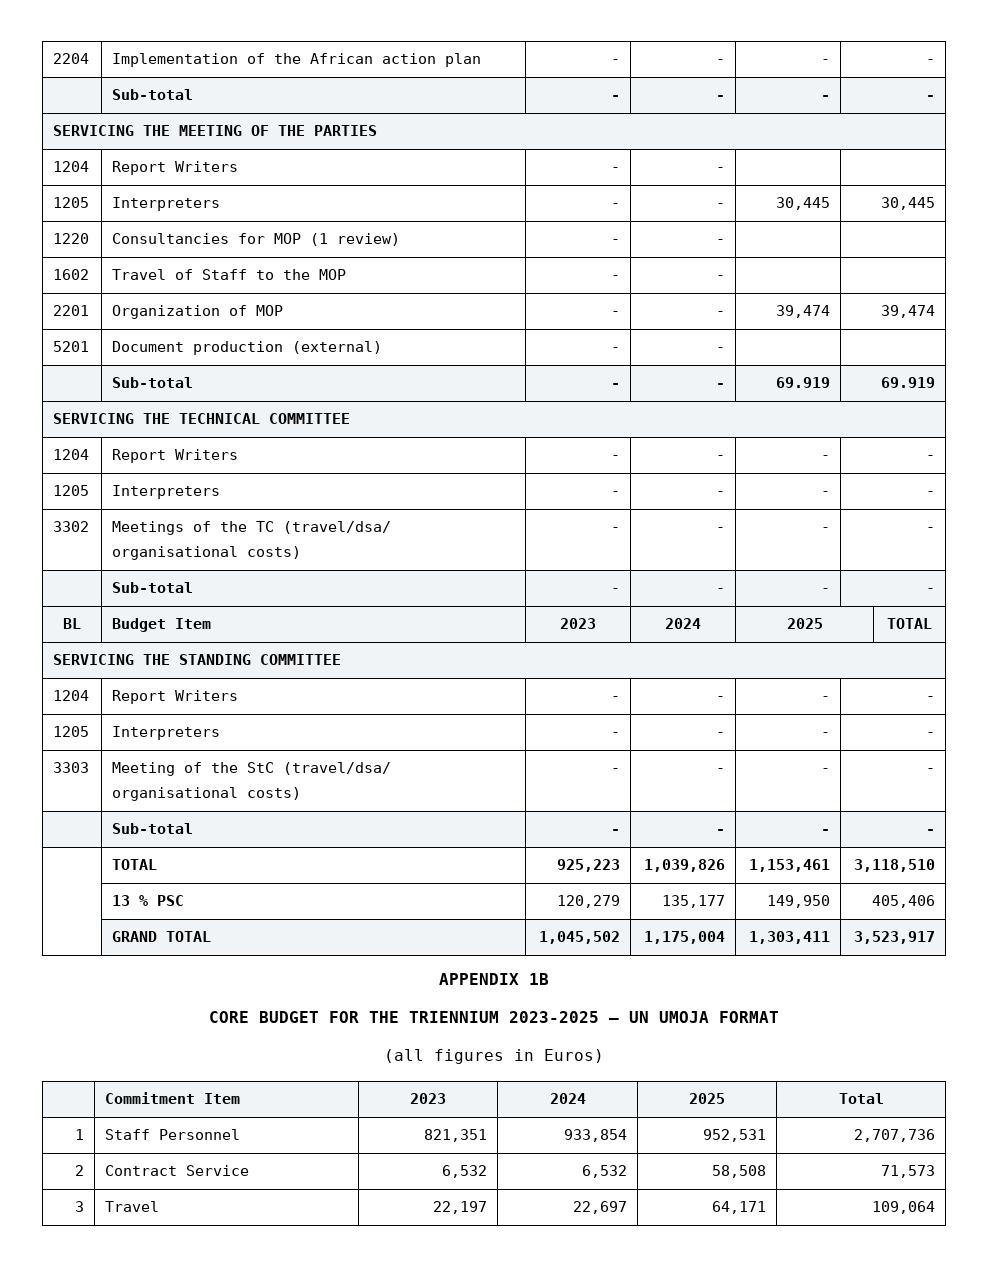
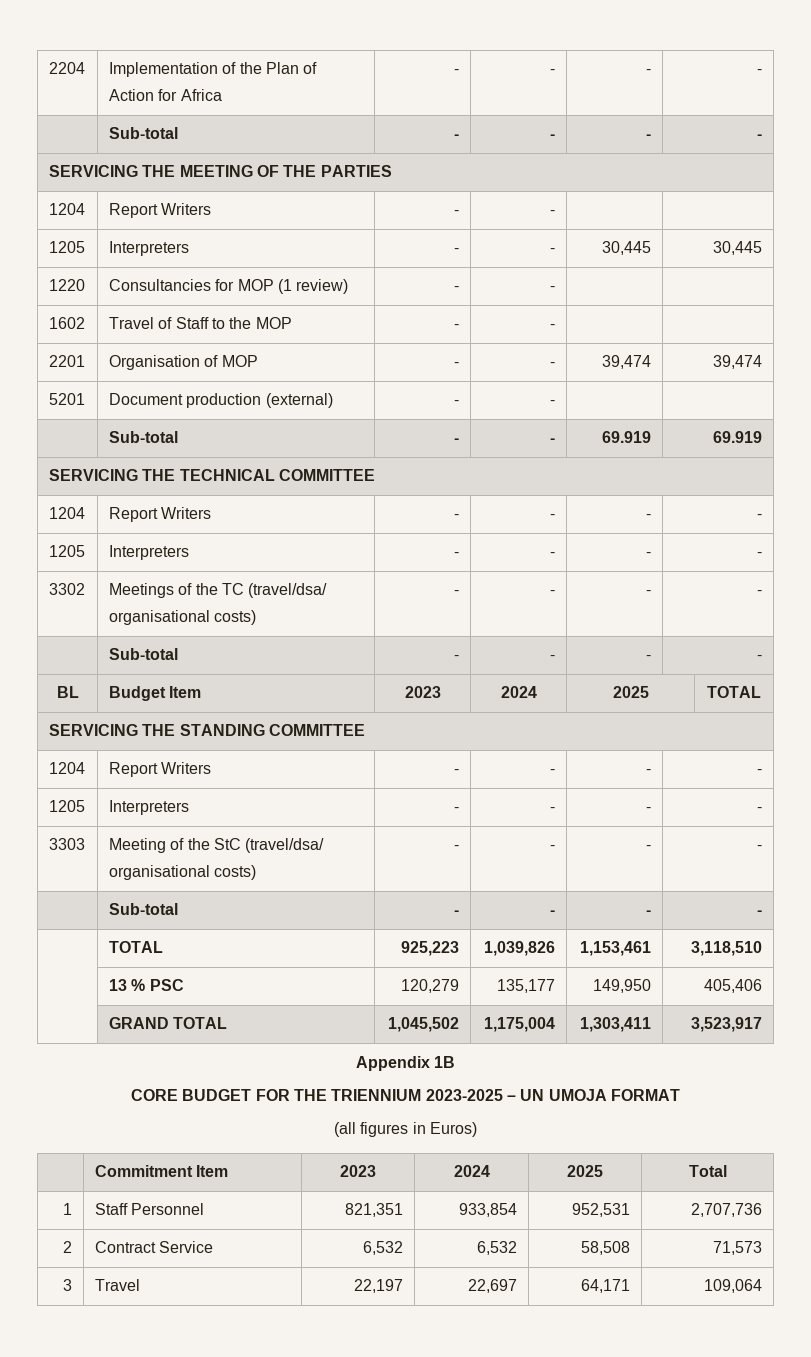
[310,53,482,67] African action plan -> [265,62,318,74] [108,89,222,101] Plan of Action for Africa
[112,305,221,319] Organization -> [108,355,200,370] Organisation
[439,973,519,985] APPENDIX -> [355,1056,430,1071] Appendix

